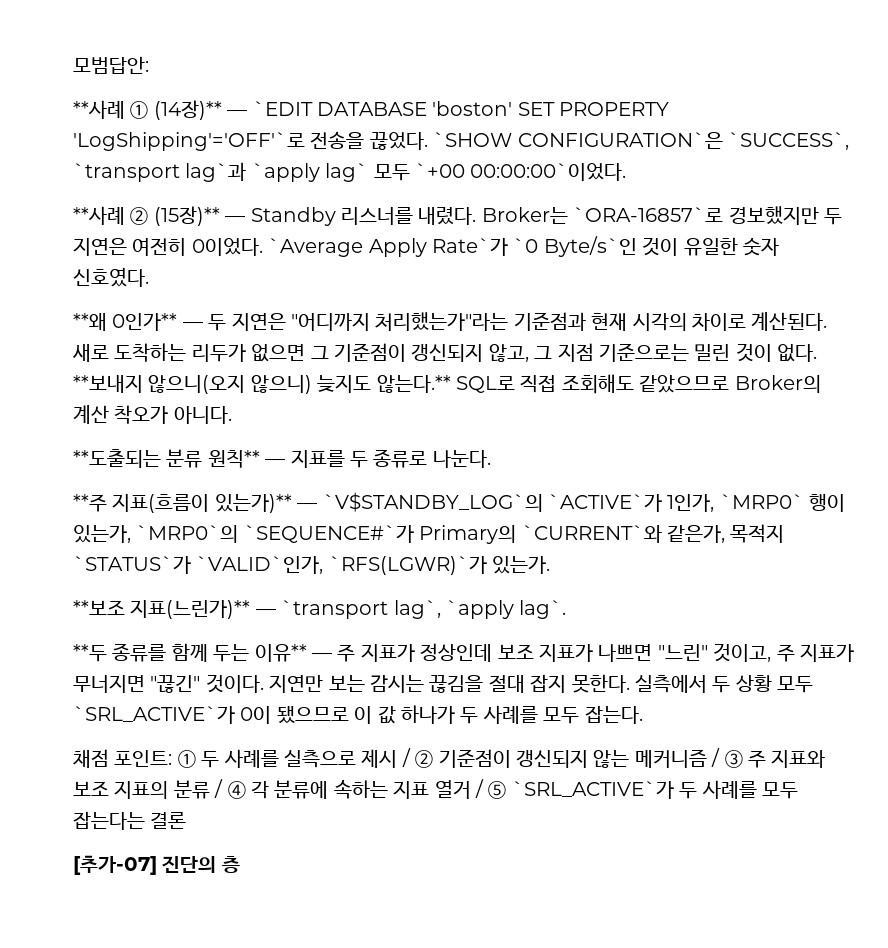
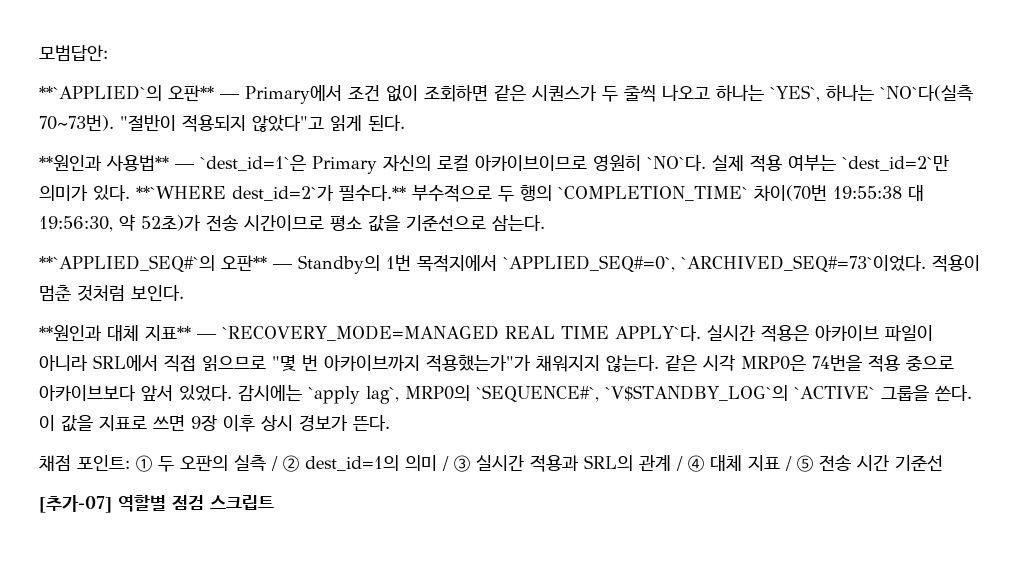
[73,100,670,120] [73,131,849,151] [73,162,627,182] [73,206,842,226] [73,236,779,257] [73,267,149,287] [73,312,828,331] [72,343,818,362] [73,374,821,394] [73,405,232,424] [73,449,491,468] [73,492,846,513] [73,524,785,544] [73,556,551,575] [73,600,567,619] [73,643,854,662] [73,674,814,693] [73,705,643,724] [73,748,826,768] [73,779,798,799] [73,811,187,830] [73,855,240,875] **사례 ① (14장)** — `EDIT DATABASE 'boston' SET PROPERTY 'LogShipping'='OFF'`로 전송을 끊었다. `SHOW CONFIGURATION`은 `SUCCESS`, `transport lag`과 `apply lag` 모두 `+00 00:00:00`이었다. // **사례 ② (15장)** — Standby 리스너를 내렸다. Broker는 `ORA-16857`로 경보했지만 두 지연은 여전히 0이었다. `Average Apply Rate`가 `0 Byte/s`인 것이 유일한 숫자 신호였다. // **왜 0인가** — 두 지연은 "어디까지 처리했는가"라는 기준점과 현재 시각의 차이로 계산된다. 새로 도착하는 리두가 없으면 그 기준점이 갱신되지 않고, 그 지점 기준으로는 밀린 것이 없다. **보내지 않으니(오지 않으니) 늦지도 않는다.** SQL로 직접 조회해도 같았으므로 Broker의 계산 착오가 아니다. // **도출되는 분류 원칙** — 지표를 두 종류로 나눈다. // **주 지표(흐름이 있는가)** — `V$STANDBY_LOG`의 `ACTIVE`가 1인가, `MRP0` 행이 있는가, `MRP0`의 `SEQUENCE#`가 Primary의 `CURRENT`와 같은가, 목적지 `STATUS`가 `VALID`인가, `RFS(LGWR)`가 있는가. // **보조 지표(느린가)** — `transport lag`, `apply lag`. // **두 종류를 함께 두는 이유** — 주 지표가 정상인데 보조 지표가 나쁘면 "느린" 것이고, 주 지표가 무너지면 "끊긴" 것이다. 지연만 보는 감시는 끊김을 절대 잡지 못한다. 실측에서 두 상황 모두 `SRL_ACTIVE`가 0이 됐으므로 이 값 하나가 두 사례를 모두 잡는다. // 채점 포인트: ① 두 사례를 실측으로 제시 / ② 기준점이 갱신되지 않는 메커니즘 / ③ 주 지표와 보조 지표의 분류 / ④ 각 분류에 속하는 지표 열거 / ⑤ `SRL_ACTIVE`가 두 사례를 모두 잡는다는 결론 // [추가-07] 진단의 층 -> [39,84,973,104] [39,115,405,132] [39,154,949,174] [39,185,924,202] [39,214,545,232] [39,255,980,274] [39,285,184,301] [39,325,933,342] [39,355,954,372] [39,385,972,404] [39,415,390,432] [39,454,943,472] [39,495,274,513] **`APPLIED`의 오판** — Primary에서 조건 없이 조회하면 같은 시퀀스가 두 줄씩 나오고 하나는 `YES`, 하나는 `NO`다(실측 70~73번). "절반이 적용되지 않았다"고 읽게 된다. // **원인과 사용법** — `dest_id=1`은 Primary 자신의 로컬 아카이브이므로 영원히 `NO`다. 실제 적용 여부는 `dest_id=2`만 의미가 있다. **`WHERE dest_id=2`가 필수다.** 부수적으로 두 행의 `COMPLETION_TIME` 차이(70번 19:55:38 대 19:56:30, 약 52초)가 전송 시간이므로 평소 값을 기준선으로 삼는다. // **`APPLIED_SEQ#`의 오판** — Standby의 1번 목적지에서 `APPLIED_SEQ#=0`, `ARCHIVED_SEQ#=73`이었다. 적용이 멈춘 것처럼 보인다. // **원인과 대체 지표** — `RECOVERY_MODE=MANAGED REAL TIME APPLY`다. 실시간 적용은 아카이브 파일이 아니라 SRL에서 직접 읽으므로 "몇 번 아카이브까지 적용했는가"가 채워지지 않는다. 같은 시각 MRP0은 74번을 적용 중으로 아카이브보다 앞서 있었다. 감시에는 `apply lag`, MRP0의 `SEQUENCE#`, `V$STANDBY_LOG`의 `ACTIVE` 그룹을 쓴다. 이 값을 지표로 쓰면 9장 이후 상시 경보가 뜬다. // 채점 포인트: ① 두 오판의 실측 / ② dest_id=1의 의미 / ③ 실시간 적용과 SRL의 관계 / ④ 대체 지표 / ⑤ 전송 시간 기준선 // [추가-07] 역할별 점검 스크립트

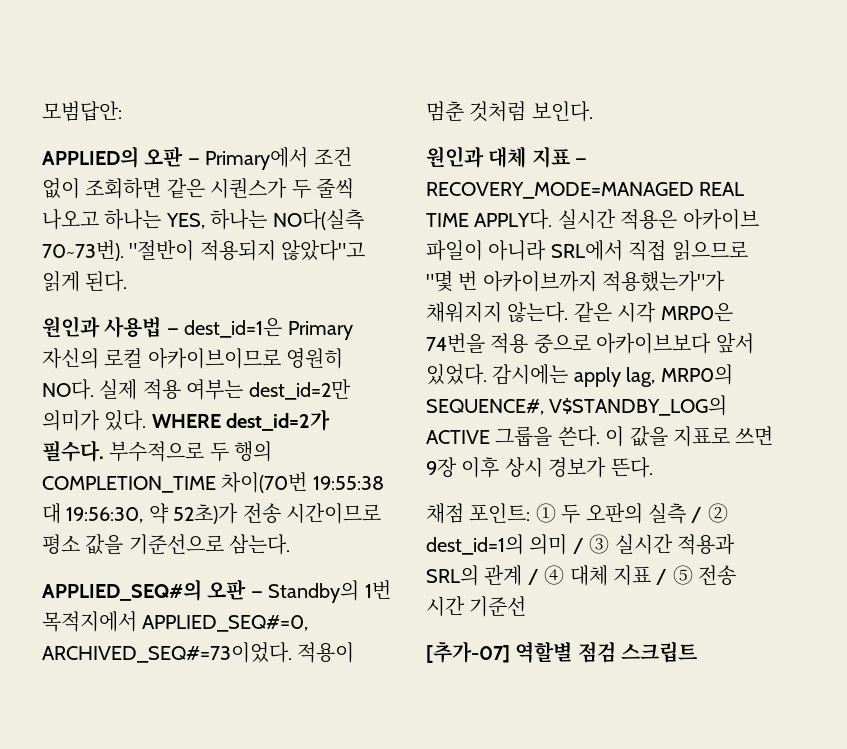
[39,85,214,101] **`APPLIED`의 오판** -> [42,146,184,168] APPLIED의 오판
[770,84,973,102] `YES`, 하나는 `NO`다(실측 -> [165,209,364,230] YES, 하나는 NO다(실측
[39,155,306,171] **원인과 사용법** — `dest_id=1`은 -> [42,316,283,338] 원인과 사용법 — dest_id=1은
[647,155,706,171] `NO`다. -> [42,379,94,400] NO다.
[842,155,949,171] `dest_id=2`만 -> [248,379,351,400] dest_id=2만
[136,185,406,201] **`WHERE dest_id=2`가 필수다.** -> [151,409,331,431] [42,440,104,462] WHERE dest_id=2가 필수다.
[558,186,748,201] `COMPLETION_TIME` -> [42,476,216,493] COMPLETION_TIME
[39,255,267,273] **`APPLIED_SEQ#`의 오판** -> [42,579,247,601] APPLIED_SEQ#의 오판
[503,255,926,273] `APPLIED_SEQ#=0`, `ARCHIVED_SEQ#=73`이었다. -> [142,615,309,632] [42,642,292,663] APPLIED_SEQ#=0, ARCHIVED_SEQ#=73이었다.
[39,325,499,341] **원인과 대체 지표** — `RECOVERY_MODE=MANAGED -> [426,146,588,168] [426,182,694,199] 원인과 대체 지표 — RECOVERY_MODE=MANAGED
[614,325,701,341] APPLY`다. -> [474,209,553,230] APPLY다.
[308,385,875,404] `apply lag`, MRP0의 `SEQUENCE#`, `V$STANDBY_LOG`의 `ACTIVE` -> [573,364,733,387] [426,395,728,416] [426,430,490,444] apply lag, MRP0의 SEQUENCE#, V$STANDBY_LOG의 ACTIVE

